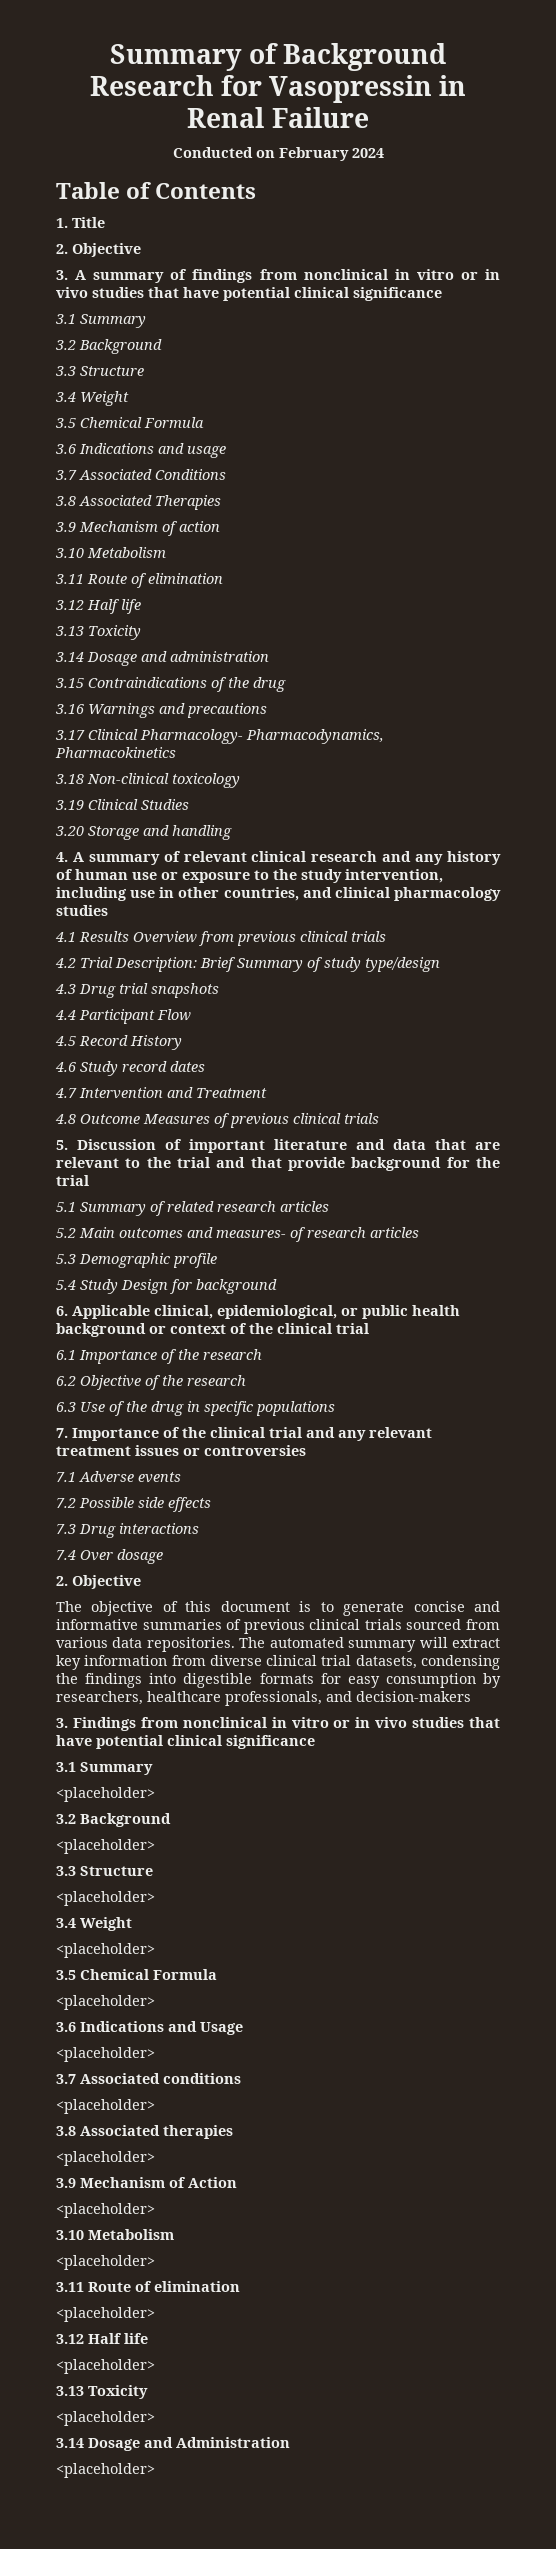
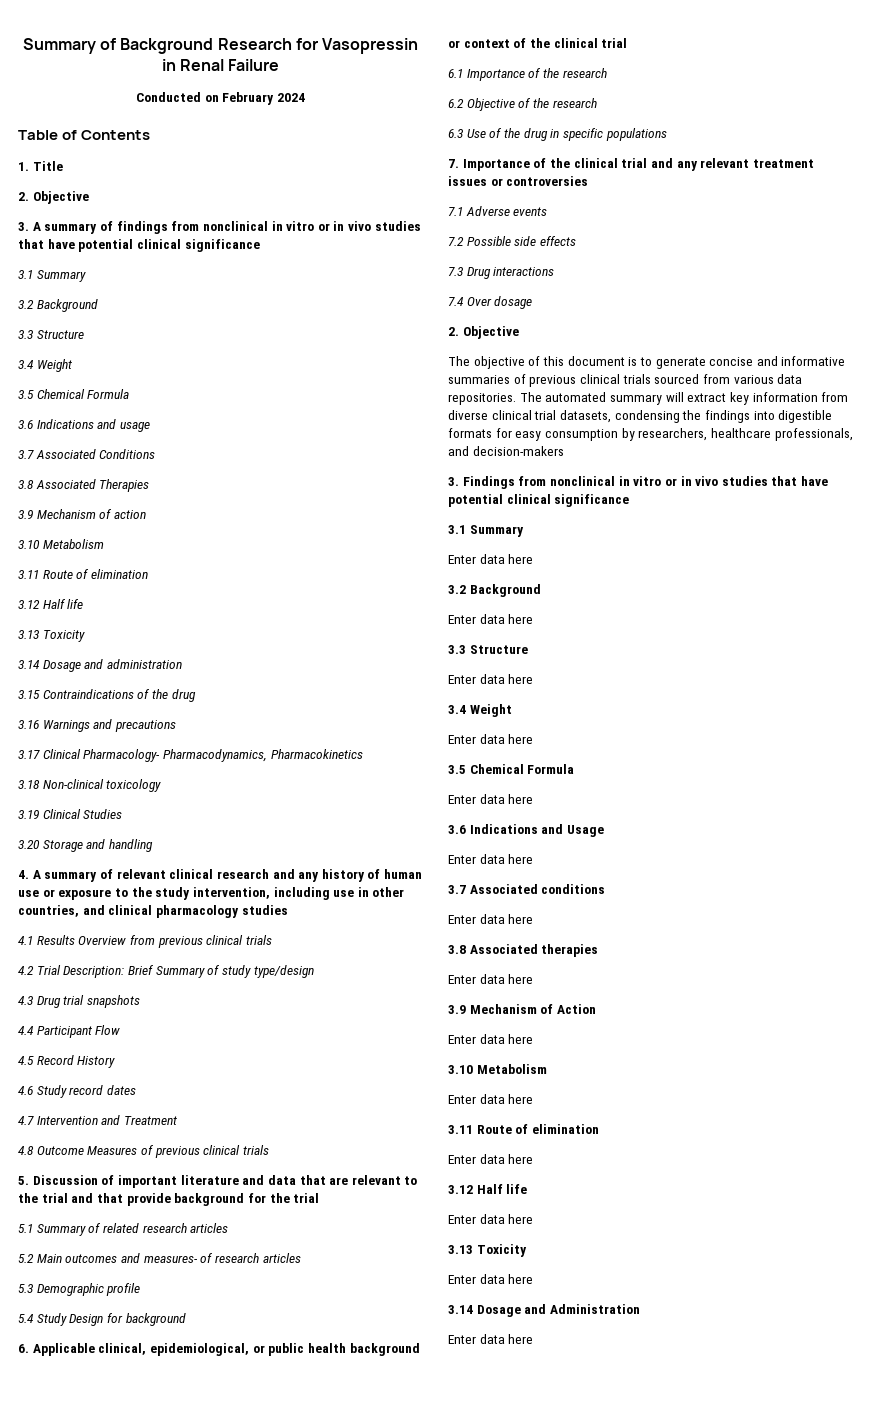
[56,1787,155,1802] [56,1813,171,1827] [56,1839,155,1854] [56,1866,153,1876] [56,1891,155,1906] [56,1917,132,1931] [56,1943,155,1958] [56,1969,217,1980] [56,1995,155,2010] <placeholder> // 3.2 Background // <placeholder> // 3.3 Structure // <placeholder> // 3.4 Weight // <placeholder> // 3.5 Chemical Formula // <placeholder> -> [448,554,534,564] [448,584,541,597] [448,614,534,624] [448,645,528,654] [448,674,534,684] [448,704,512,717] [448,734,534,744] [448,764,575,774] [448,794,534,804] Enter data here // 3.2 Background // Enter data here // 3.3 Structure // Enter data here // 3.4 Weight // Enter data here // 3.5 Chemical Formula // Enter data here
[56,2047,155,2062] <placeholder> -> [448,854,534,864] Enter data here
[56,2099,155,2114] <placeholder> -> [448,914,534,924] Enter data here
[56,2151,155,2166] <placeholder> -> [448,974,534,984] Enter data here
[56,2203,155,2218] [56,2229,174,2240] [56,2255,155,2270] [56,2281,240,2292] [56,2307,155,2322] [56,2333,148,2344] [56,2359,155,2374] [56,2385,148,2399] [56,2411,155,2426] <placeholder> // 3.10 Metabolism // <placeholder> // 3.11 Route of elimination // <placeholder> // 3.12 Half life // <placeholder> // 3.13 Toxicity // <placeholder> -> [448,1034,534,1044] [448,1064,547,1074] [448,1094,534,1104] [448,1124,599,1134] [448,1154,534,1164] [448,1184,528,1194] [448,1214,534,1224] [448,1244,527,1257] [448,1274,534,1284] Enter data here // 3.10 Metabolism // Enter data here // 3.11 Route of elimination // Enter data here // 3.12 Half life // Enter data here // 3.13 Toxicity // Enter data here
[56,2463,155,2478] <placeholder> -> [448,1334,534,1344] Enter data here

